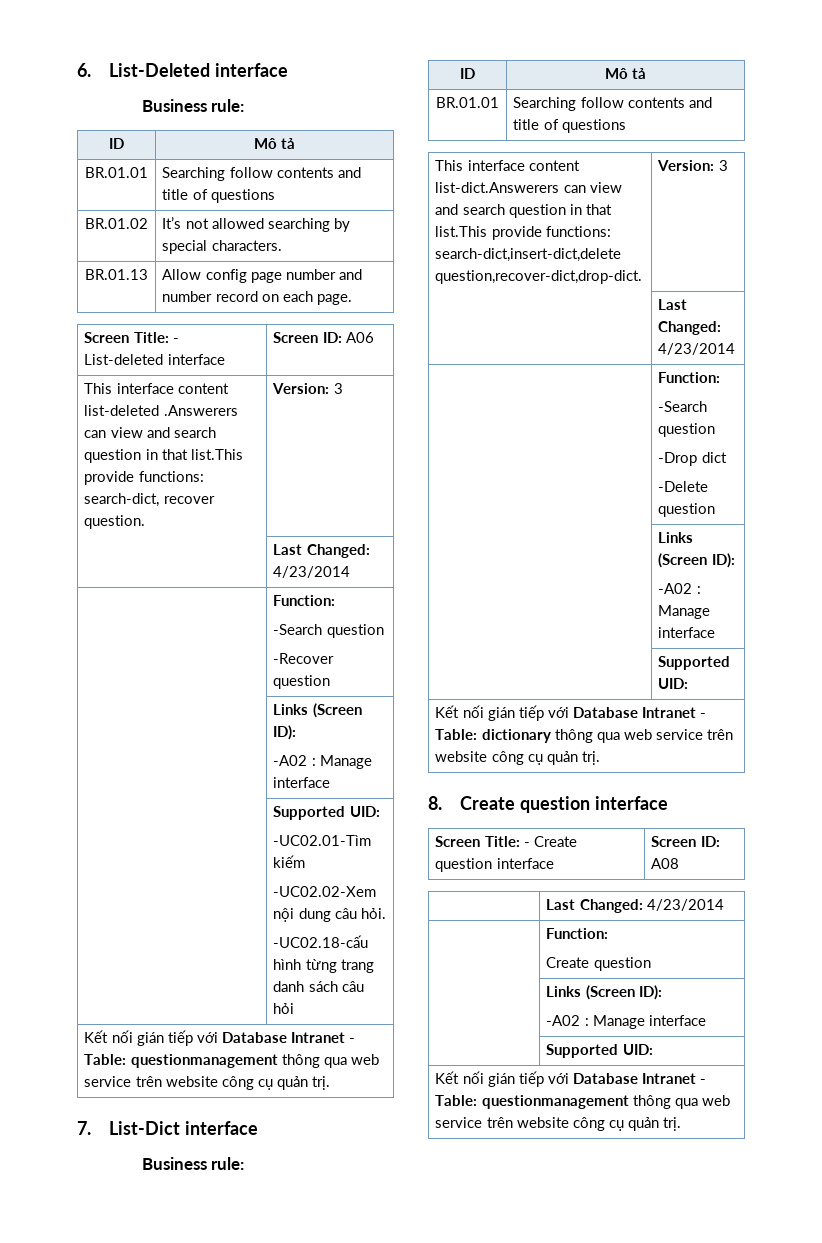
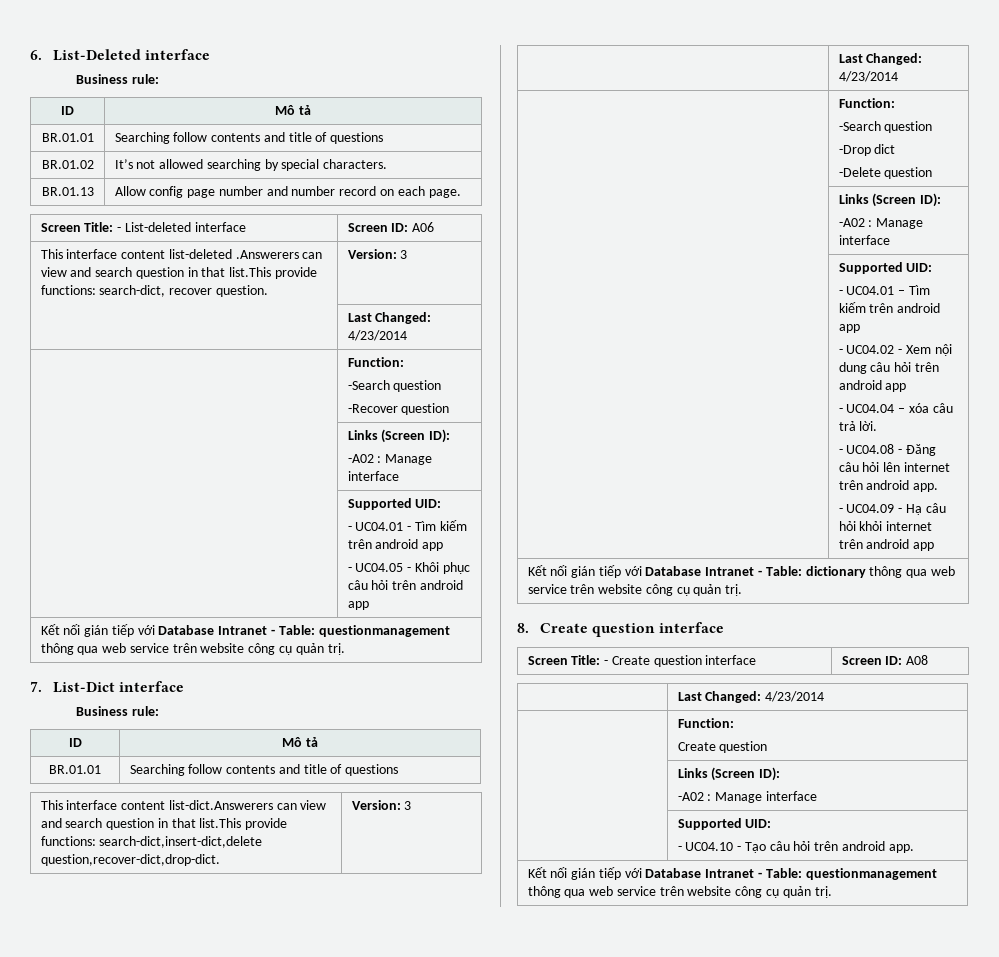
[273,835,372,846] [273,855,306,868] [273,886,377,897] [273,908,386,922] [273,935,369,948] [273,959,374,973] [273,981,364,992] [273,1003,295,1014] -UC02.01-Tìm kiếm // -UC02.02-Xem nội dung câu hỏi. // -UC02.18-cấu hình từng trang danh sách câu hỏi -> [347,520,467,531] [347,539,444,551] [347,562,470,574] [347,580,463,590] [347,601,369,610] - UC04.01 - Tìm kiếm trên android app // - UC04.05 - Khôi phục câu hỏi trên android app
(689, 683) none -> [838,285,930,295] [838,302,941,313] [838,324,860,333] [838,344,952,356] [838,362,939,374] [838,380,907,392] [838,403,953,413] [838,421,878,431] [838,444,936,456] [838,462,950,472] [838,480,939,492] [838,503,946,515] [838,521,933,531] [838,539,935,551] // - UC04.01 – Tìm kiếm trên android app // - UC04.02 - Xem nội dung câu hỏi trên android app // - UC04.04 – xóa câu trả lời. // - UC04.08 - Đăng câu hỏi lên internet trên android app. // - UC04.09 - Hạ câu hỏi khỏi internet trên android app
(653, 1049) none -> [677,841,914,853] // - UC04.10 - Tạo câu hỏi trên android app.

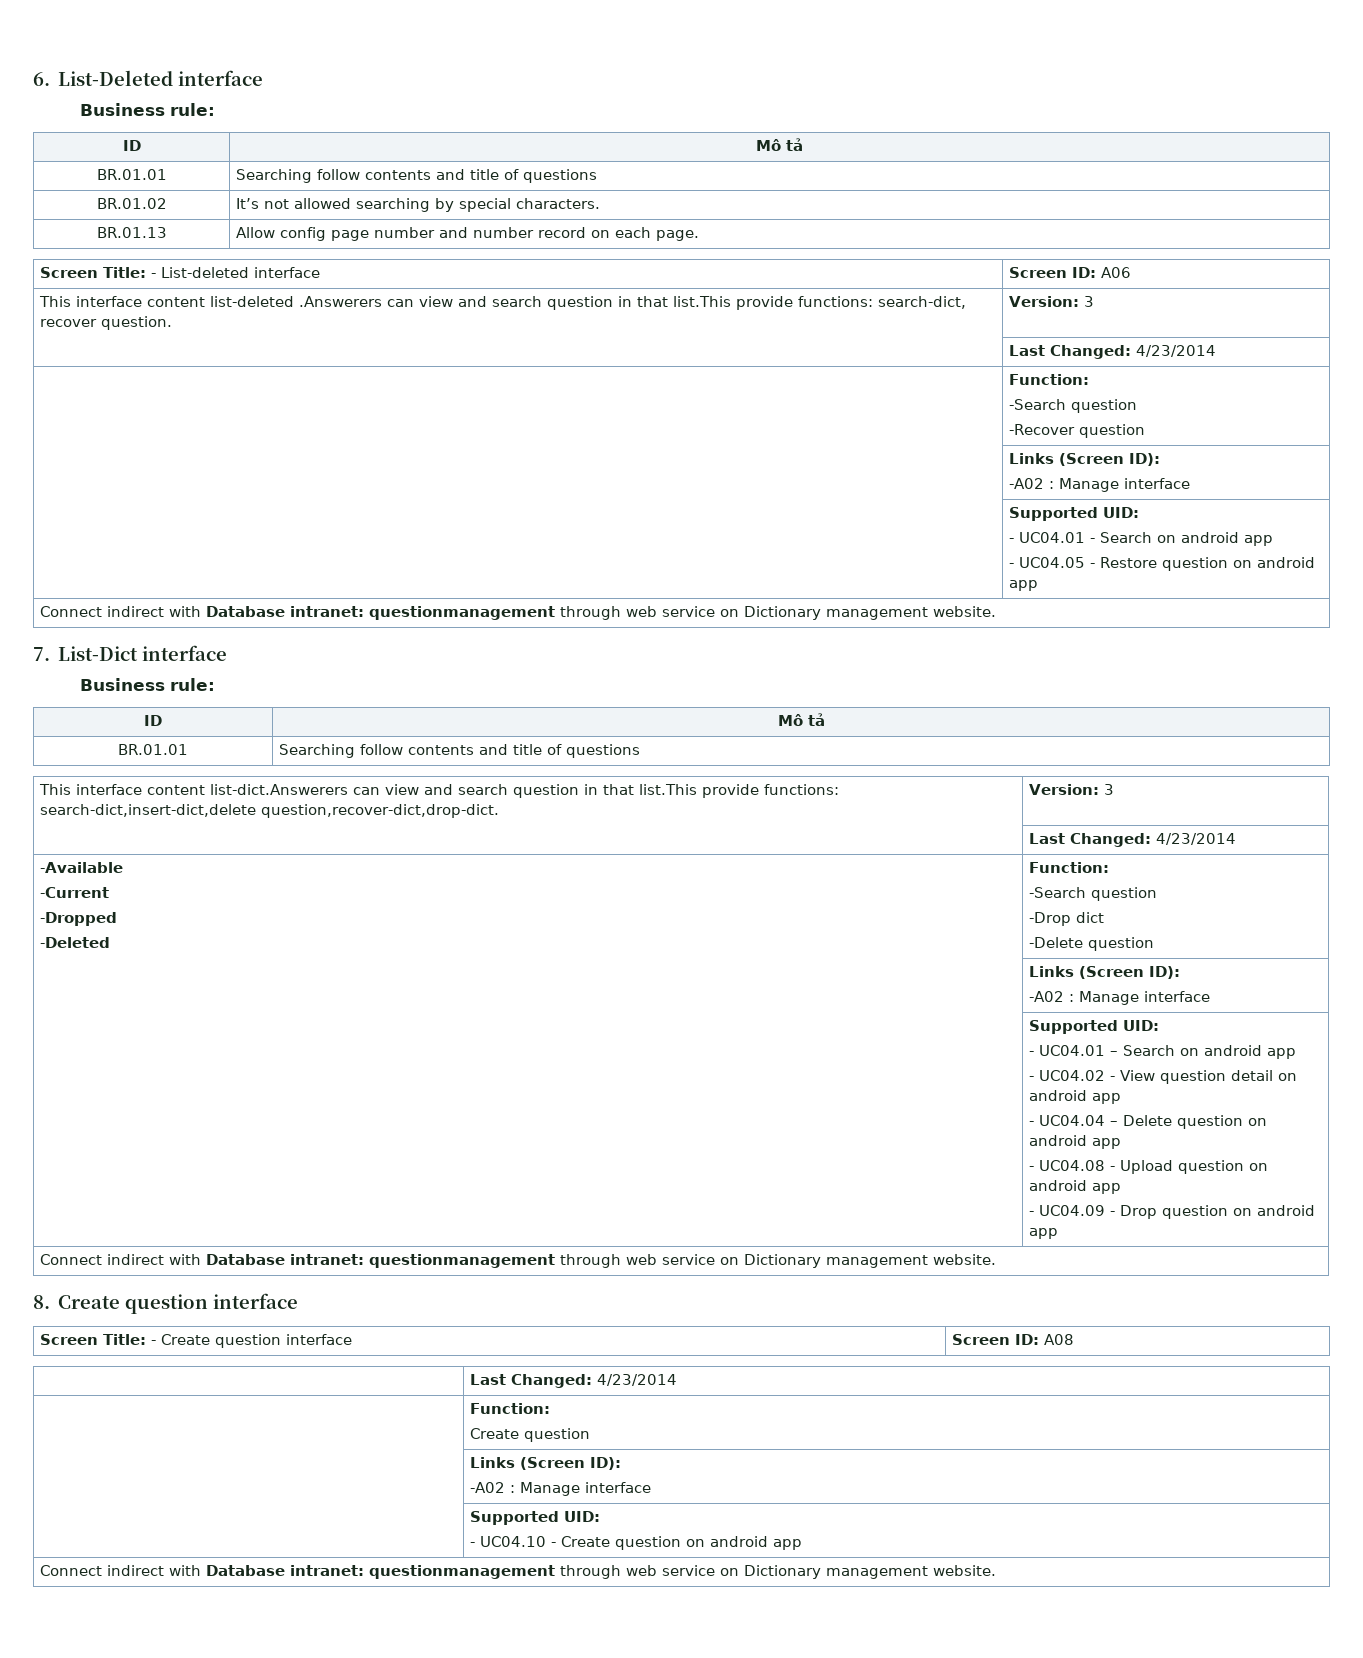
[414,520,467,531] [347,539,372,549] Tìm kiếm trên -> [1100,532,1177,543] Search on
[414,562,470,574] [347,580,463,590] [347,601,369,610] [40,624,450,637] [40,643,345,655] Khôi phục câu hỏi trên android app // Kết nối gián tiếp với Database Intranet - Table: questionmanagement thông qua web service trên website công cụ quản trị. -> [1100,557,1316,571] [1009,580,1039,591] [40,606,997,620] Restore question on android app // Connect indirect with Database intranet: questionmanagement through web service on Dictionary management website.
(898, 76) none -> [40,862,124,873] [40,887,110,898] [40,912,118,926] [40,937,111,948] -Available // -Current // -Dropped // -Deleted
[908,285,930,295] [838,302,894,313] Tìm kiếm trên -> [1123,1045,1200,1056] Search on
[905,344,952,356] [838,362,939,374] Xem nội dung câu hỏi trên -> [1120,1070,1298,1084] View question detail on
[908,403,953,413] [838,421,878,431] [838,444,936,456] [838,462,950,472] [838,480,939,492] [838,503,946,515] [838,521,933,531] [838,539,935,551] [527,565,955,578] [527,584,743,596] xóa câu trả lời. // - UC04.08 - Đăng câu hỏi lên internet trên android app. // - UC04.09 - Hạ câu hỏi khỏi internet trên android app // Kết nối gián tiếp với Database Intranet - Table: dictionary thông qua web service trên website công cụ quản trị. -> [1123,1115,1268,1129] [1029,1135,1122,1149] [1029,1160,1269,1174] [1029,1180,1122,1194] [1029,1205,1316,1219] [1029,1228,1059,1239] [40,1254,997,1268] Delete question on android app // - UC04.08 - Upload question on android app // - UC04.09 - Drop question on android app // Connect indirect with Database intranet: questionmanagement through web service on Dictionary management website.
[744,841,914,853] [527,867,937,880] [527,886,832,898] Tạo câu hỏi trên android app. // Kết nối gián tiếp với Database Intranet - Table: questionmanagement thông qua web service trên website công cụ quản trị. -> [561,1536,803,1550] [40,1565,997,1579] Create question on android app // Connect indirect with Database intranet: questionmanagement through web service on Dictionary management website.

